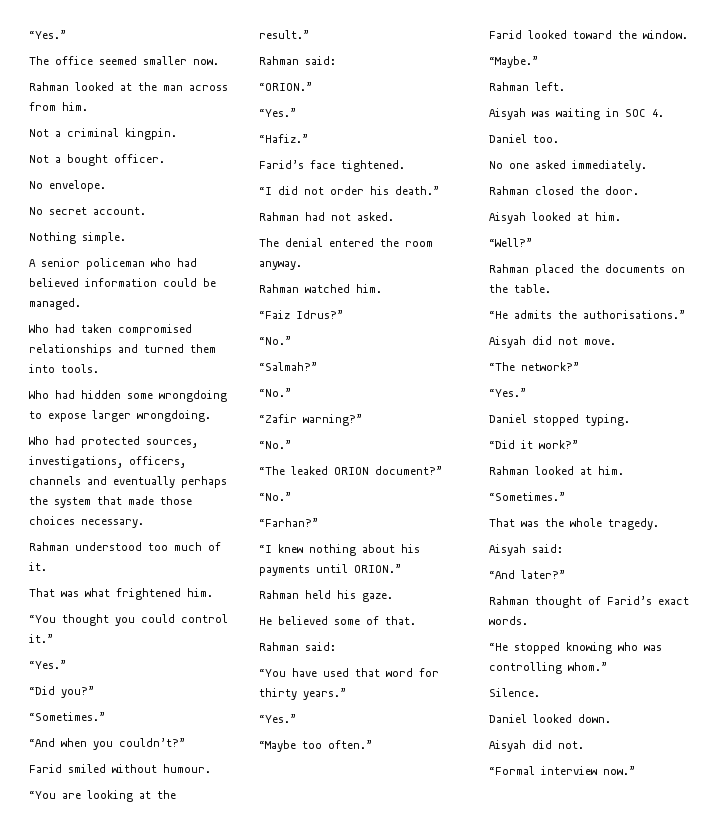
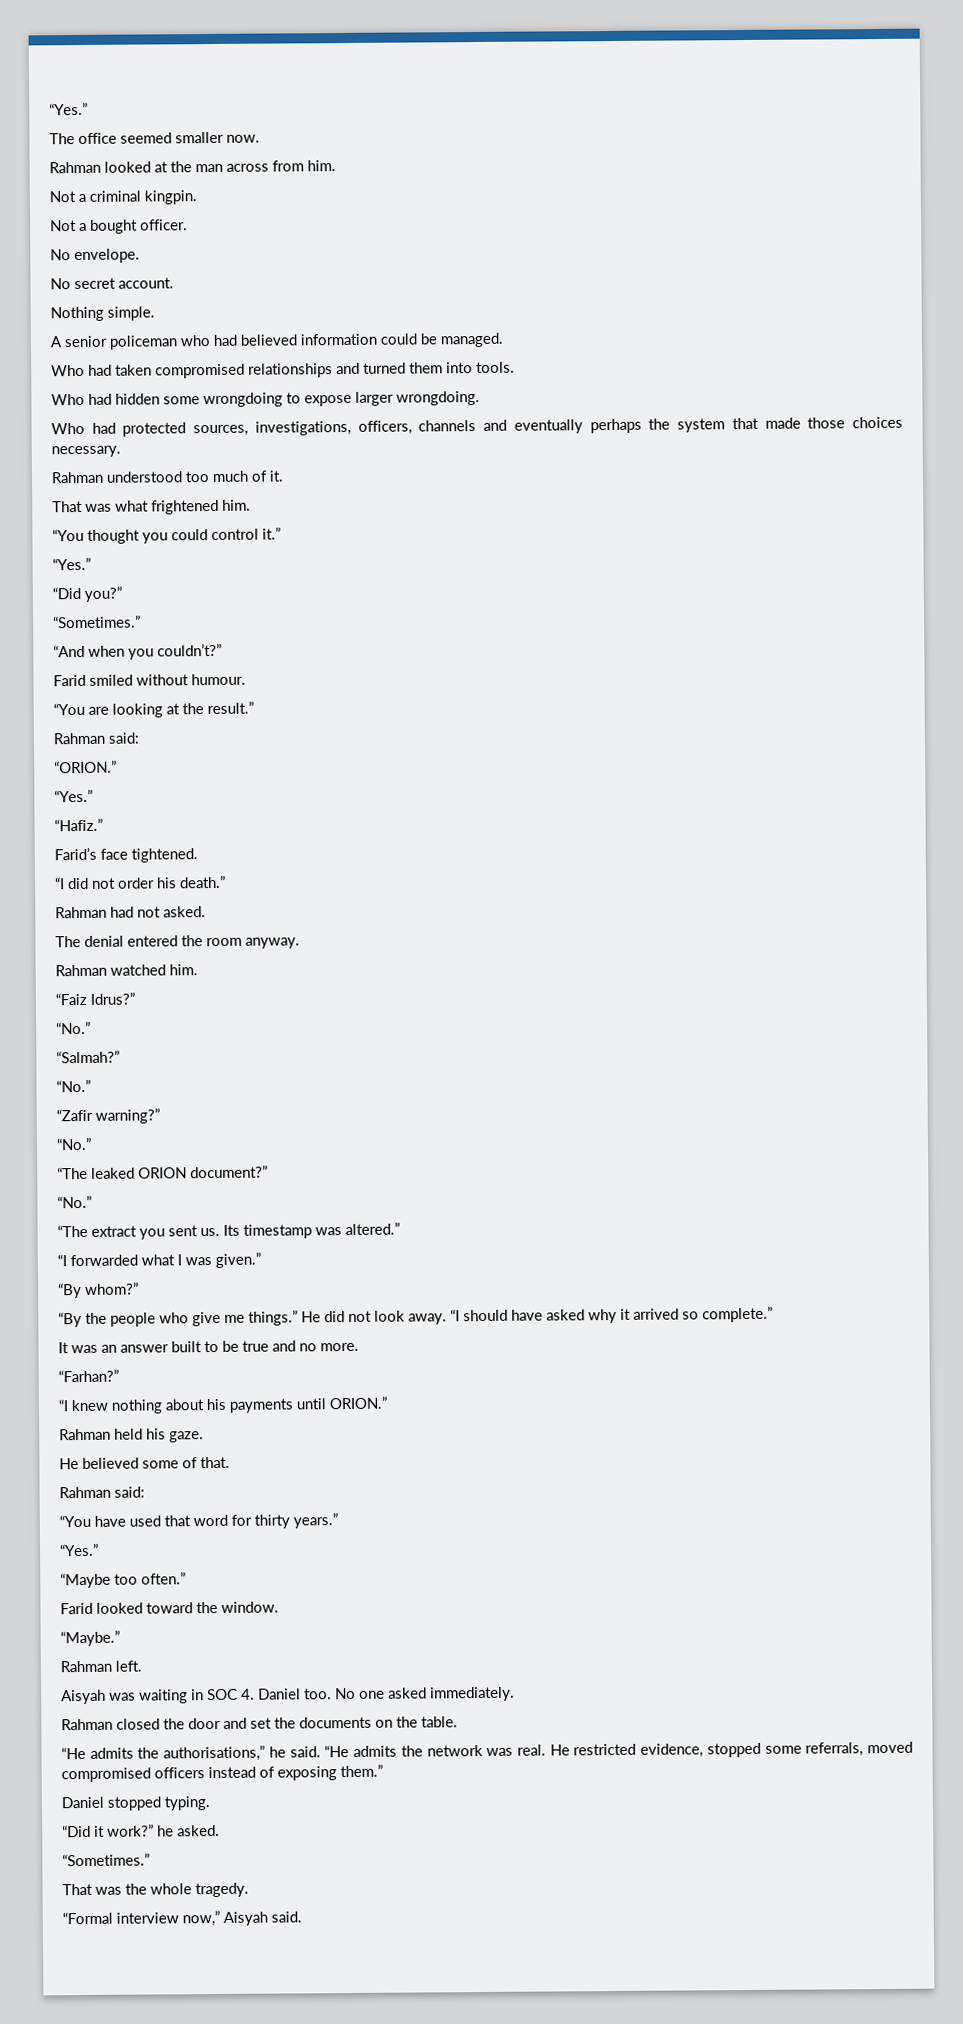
(291, 496) none -> [57,1222,400,1240] [57,1252,261,1269] [58,1282,139,1299] [58,1306,773,1328] [58,1340,359,1354] // “The extract you sent us. Its timestamp was altered.” // “I forwarded what I was given.” // “By whom?” // “By the people who give me things.” He did not look away. “I should have asked why it arrived so complete.” // It was an answer built to be true and no more.
(664, 113) // -> (255, 1694) none
(559, 139) // -> (332, 1694) none
[605,186,639,195] [489,212,621,224] [489,238,532,247] [489,264,574,276] door. // Aisyah looked at him. // “Well?” // Rahman placed -> [188,1717,272,1730] door and set
[583,310,685,319] [489,336,616,348] [489,362,579,371] [489,388,526,397] authorisations.” // Aisyah did not move. // “The network?” // “Yes.” -> [163,1741,913,1762] [61,1764,383,1783] authorisations,” he said. “He admits the network was real. He restricted evidence, stopped some referrals, moved compromised officers instead of exposing them.”
[489,466,624,475] // Rahman looked at him. -> [157,1824,220,1837] he asked.
[489,544,563,556] [489,570,565,579] [489,596,689,608] [489,616,528,625] [489,642,662,654] [489,662,607,674] [489,688,540,697] [489,714,611,723] [489,740,584,752] // Aisyah said: // “And later?” // Rahman thought of Farid’s exact words. // “He stopped knowing who was controlling whom.” // Silence. // Daniel looked down. // Aisyah did not. -> (249, 1890) none
[603,766,635,775] now.” -> [182,1910,302,1927] now,” Aisyah said.

